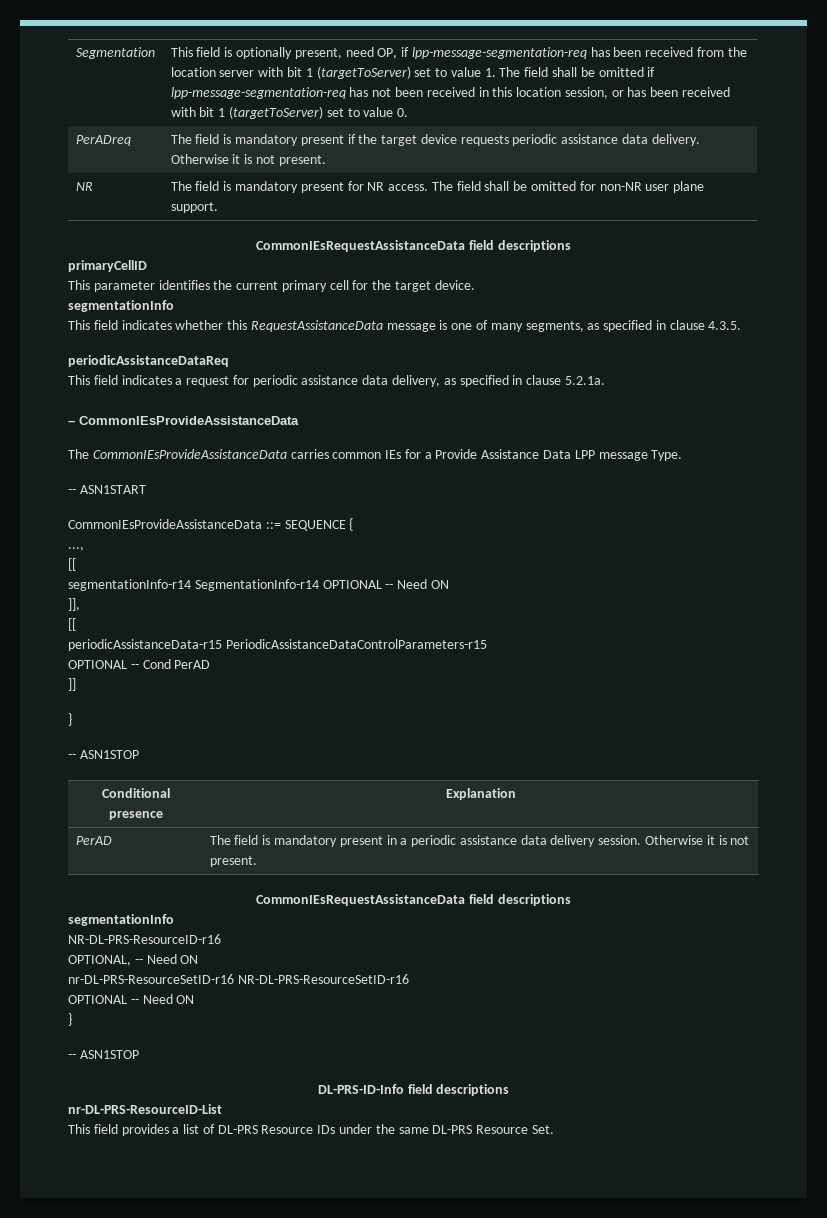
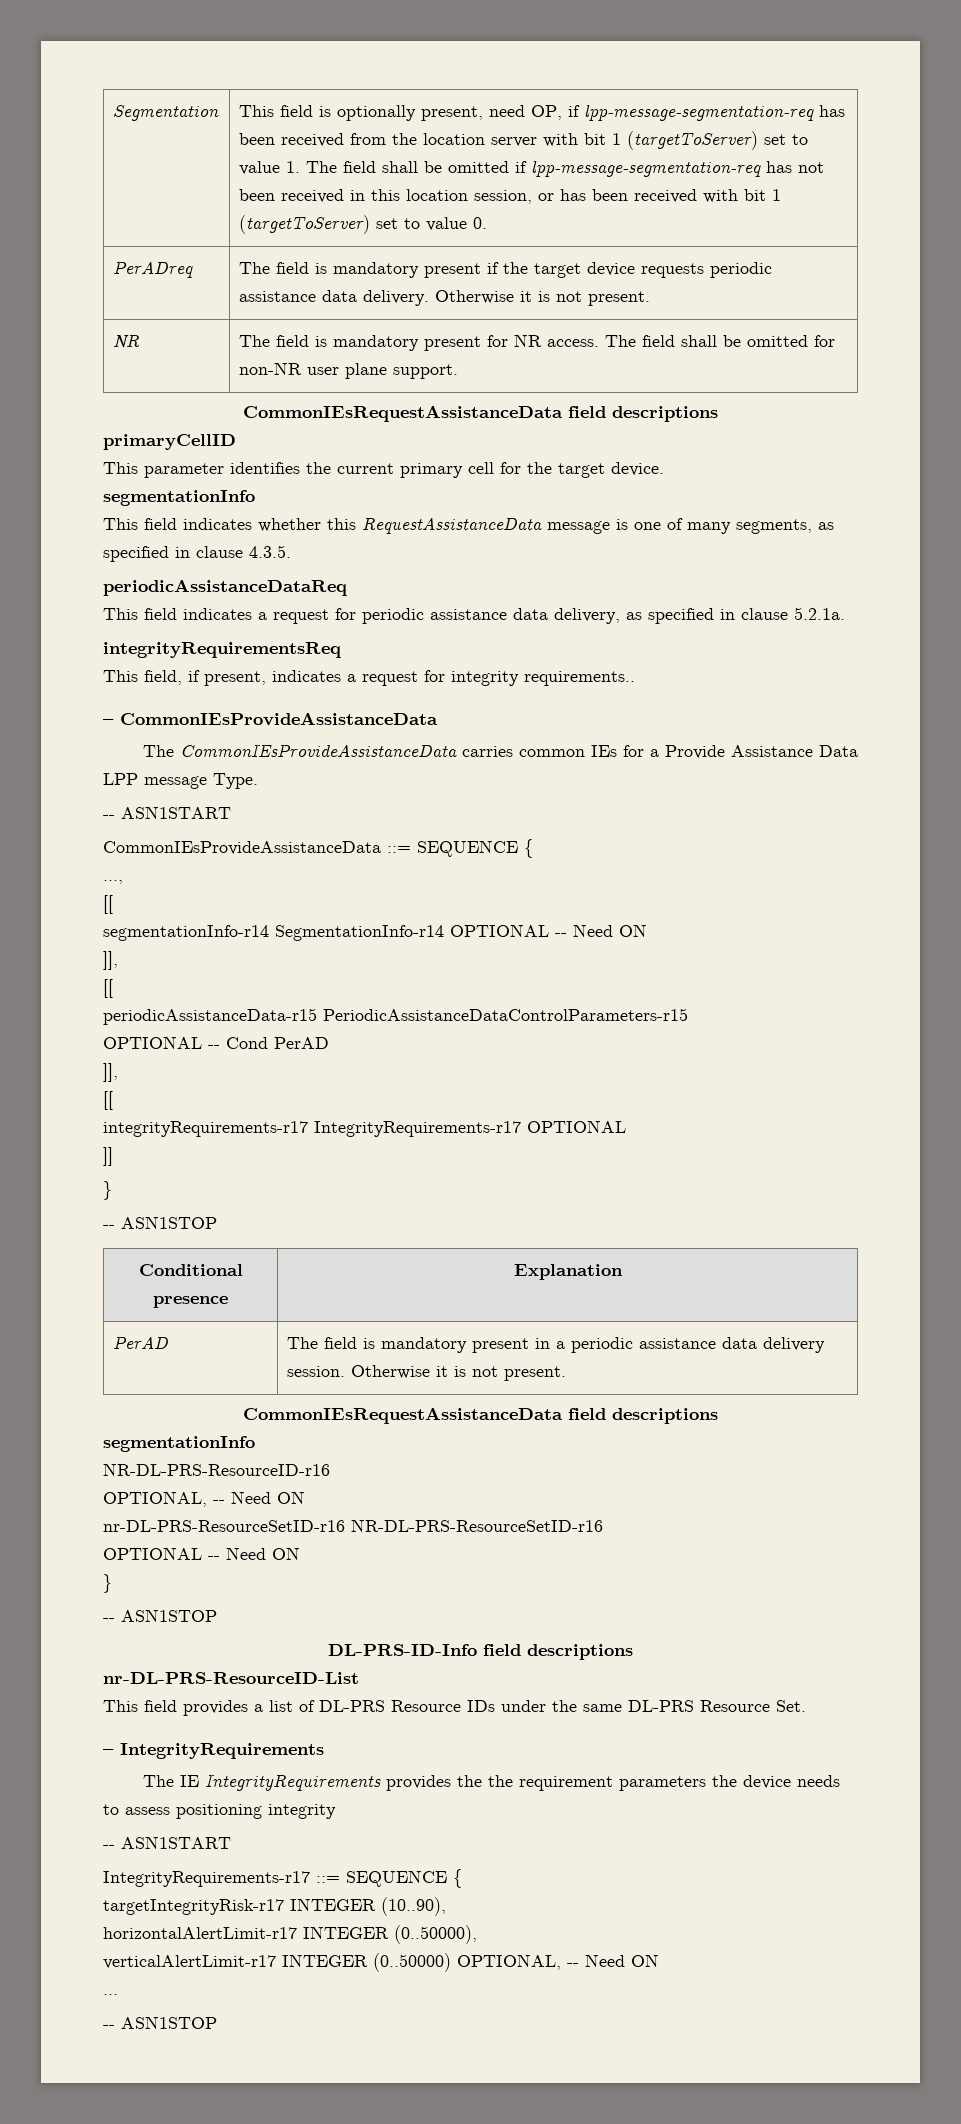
(605, 380) none -> [103,642,341,658] [103,670,635,686] // integrityRequirementsReq // This field, if present, indicates a request for integrity requirements..
(211, 664) none -> [103,1063,118,1082] [103,1091,113,1110] [103,1120,626,1137] // ]], // [[ // integrityRequirements-r17 IntegrityRequirements-r17 OPTIONAL
(554, 1129) none -> [103,1743,324,1759] [142,1774,840,1791] [103,1804,336,1819] [103,1836,231,1849] [103,1869,462,1888] [103,1897,446,1916] [103,1925,477,1944] [103,1953,659,1972] [103,1994,118,1995] [103,2016,217,2029] // – IntegrityRequirements // The IE IntegrityRequirements provides the the requirement parameters the device needs to assess positioning integrity // -- ASN1START // IntegrityRequirements-r17 ::= SEQUENCE { // targetIntegrityRisk-r17 INTEGER (10..90), // horizontalAlertLimit-r17 INTEGER (0..50000), // verticalAlertLimit-r17 INTEGER (0..50000) OPTIONAL, -- Need ON // ... // -- ASN1STOP

